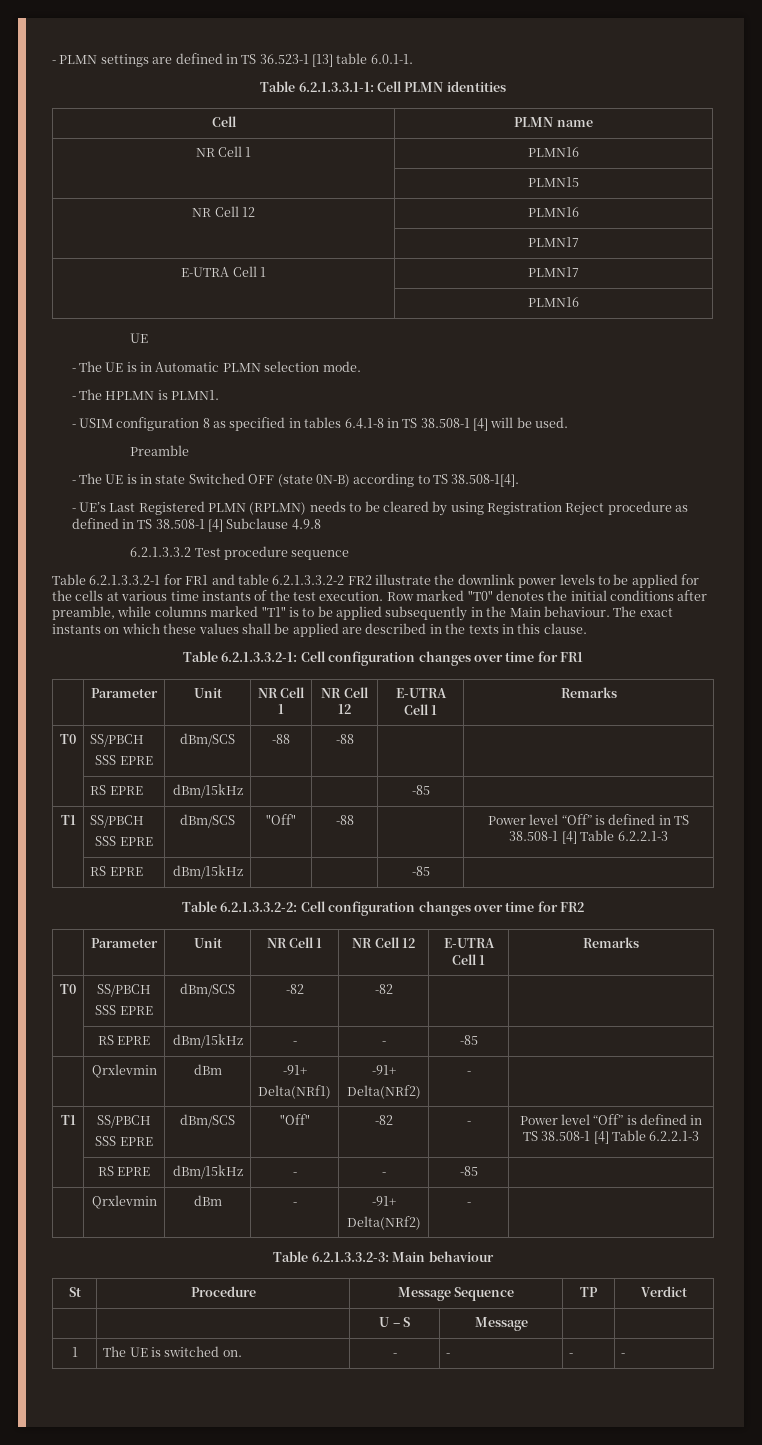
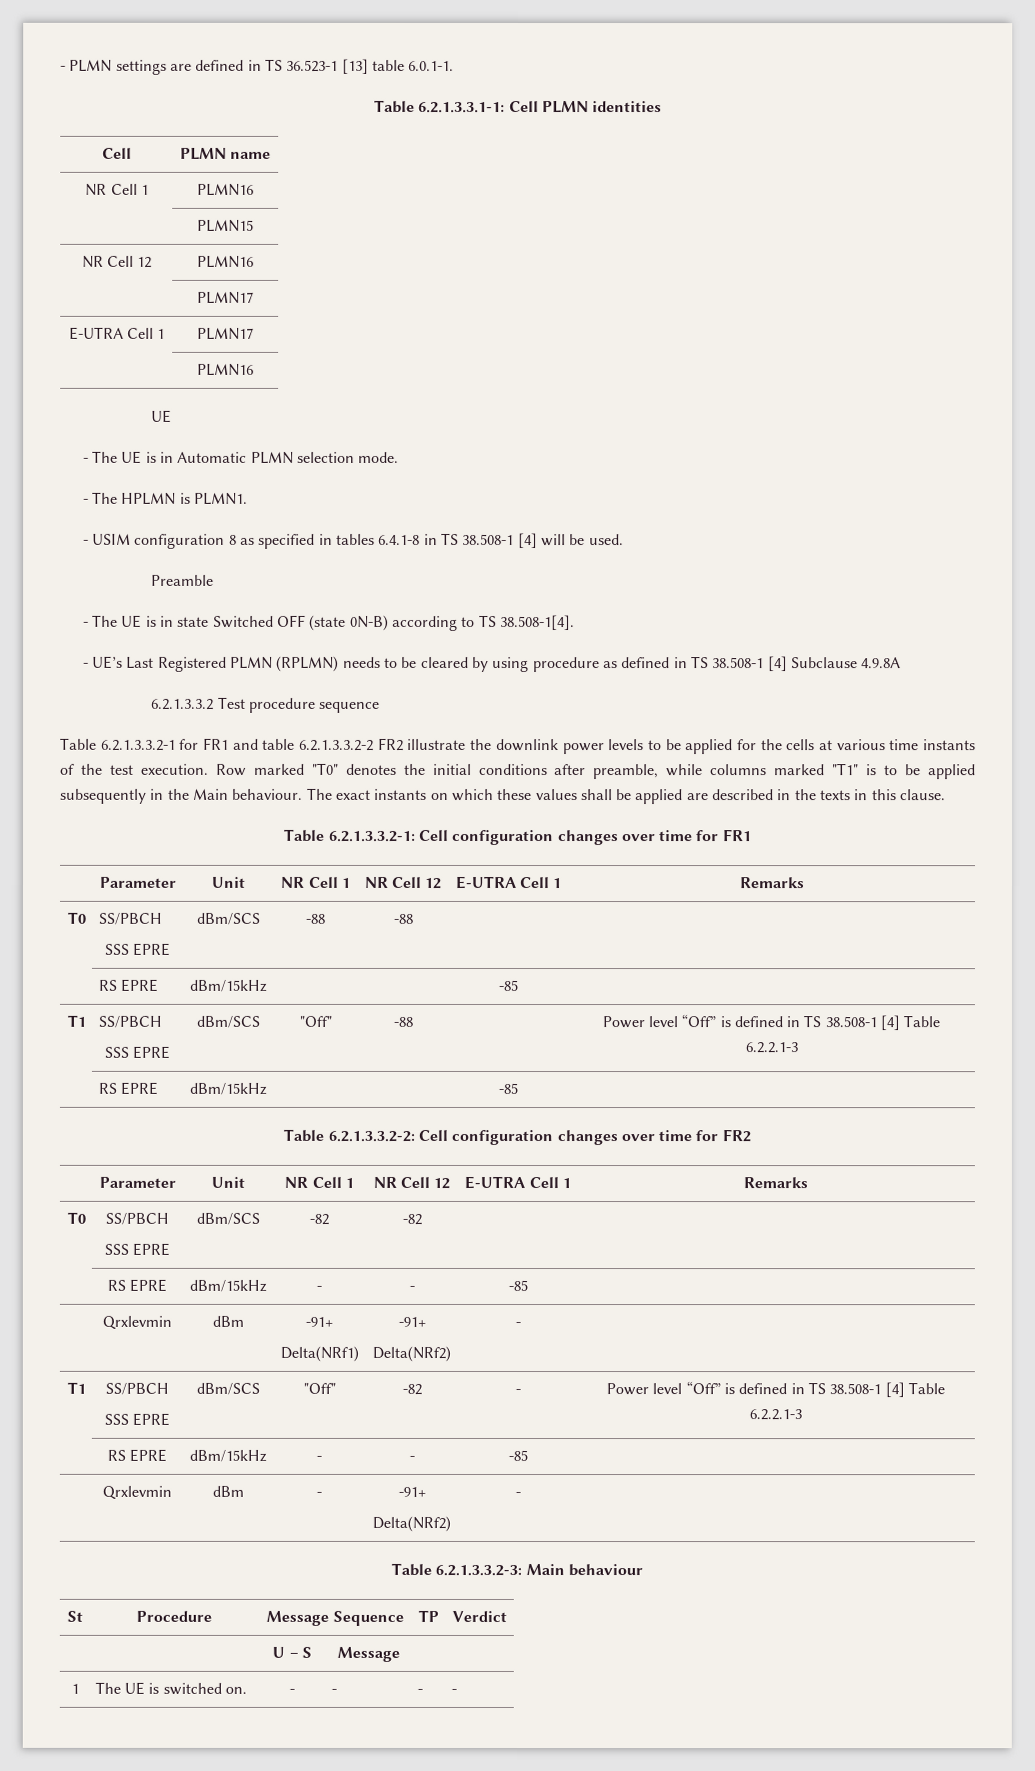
[487,502,605,516] Registration Reject -> (530, 664) none
[291,519,321,530] 4.9.8 -> [861,657,902,669] 4.9.8A

